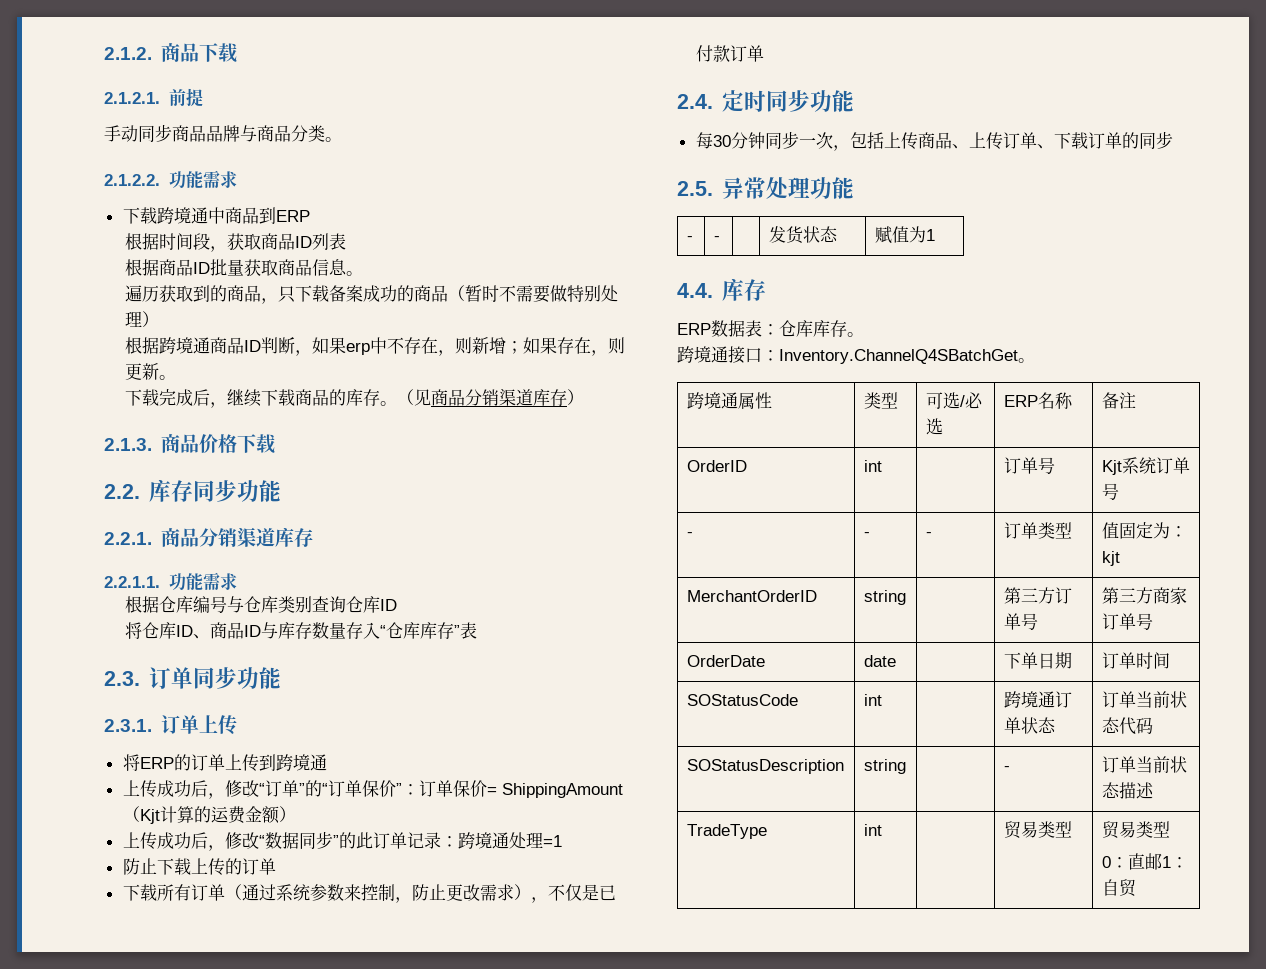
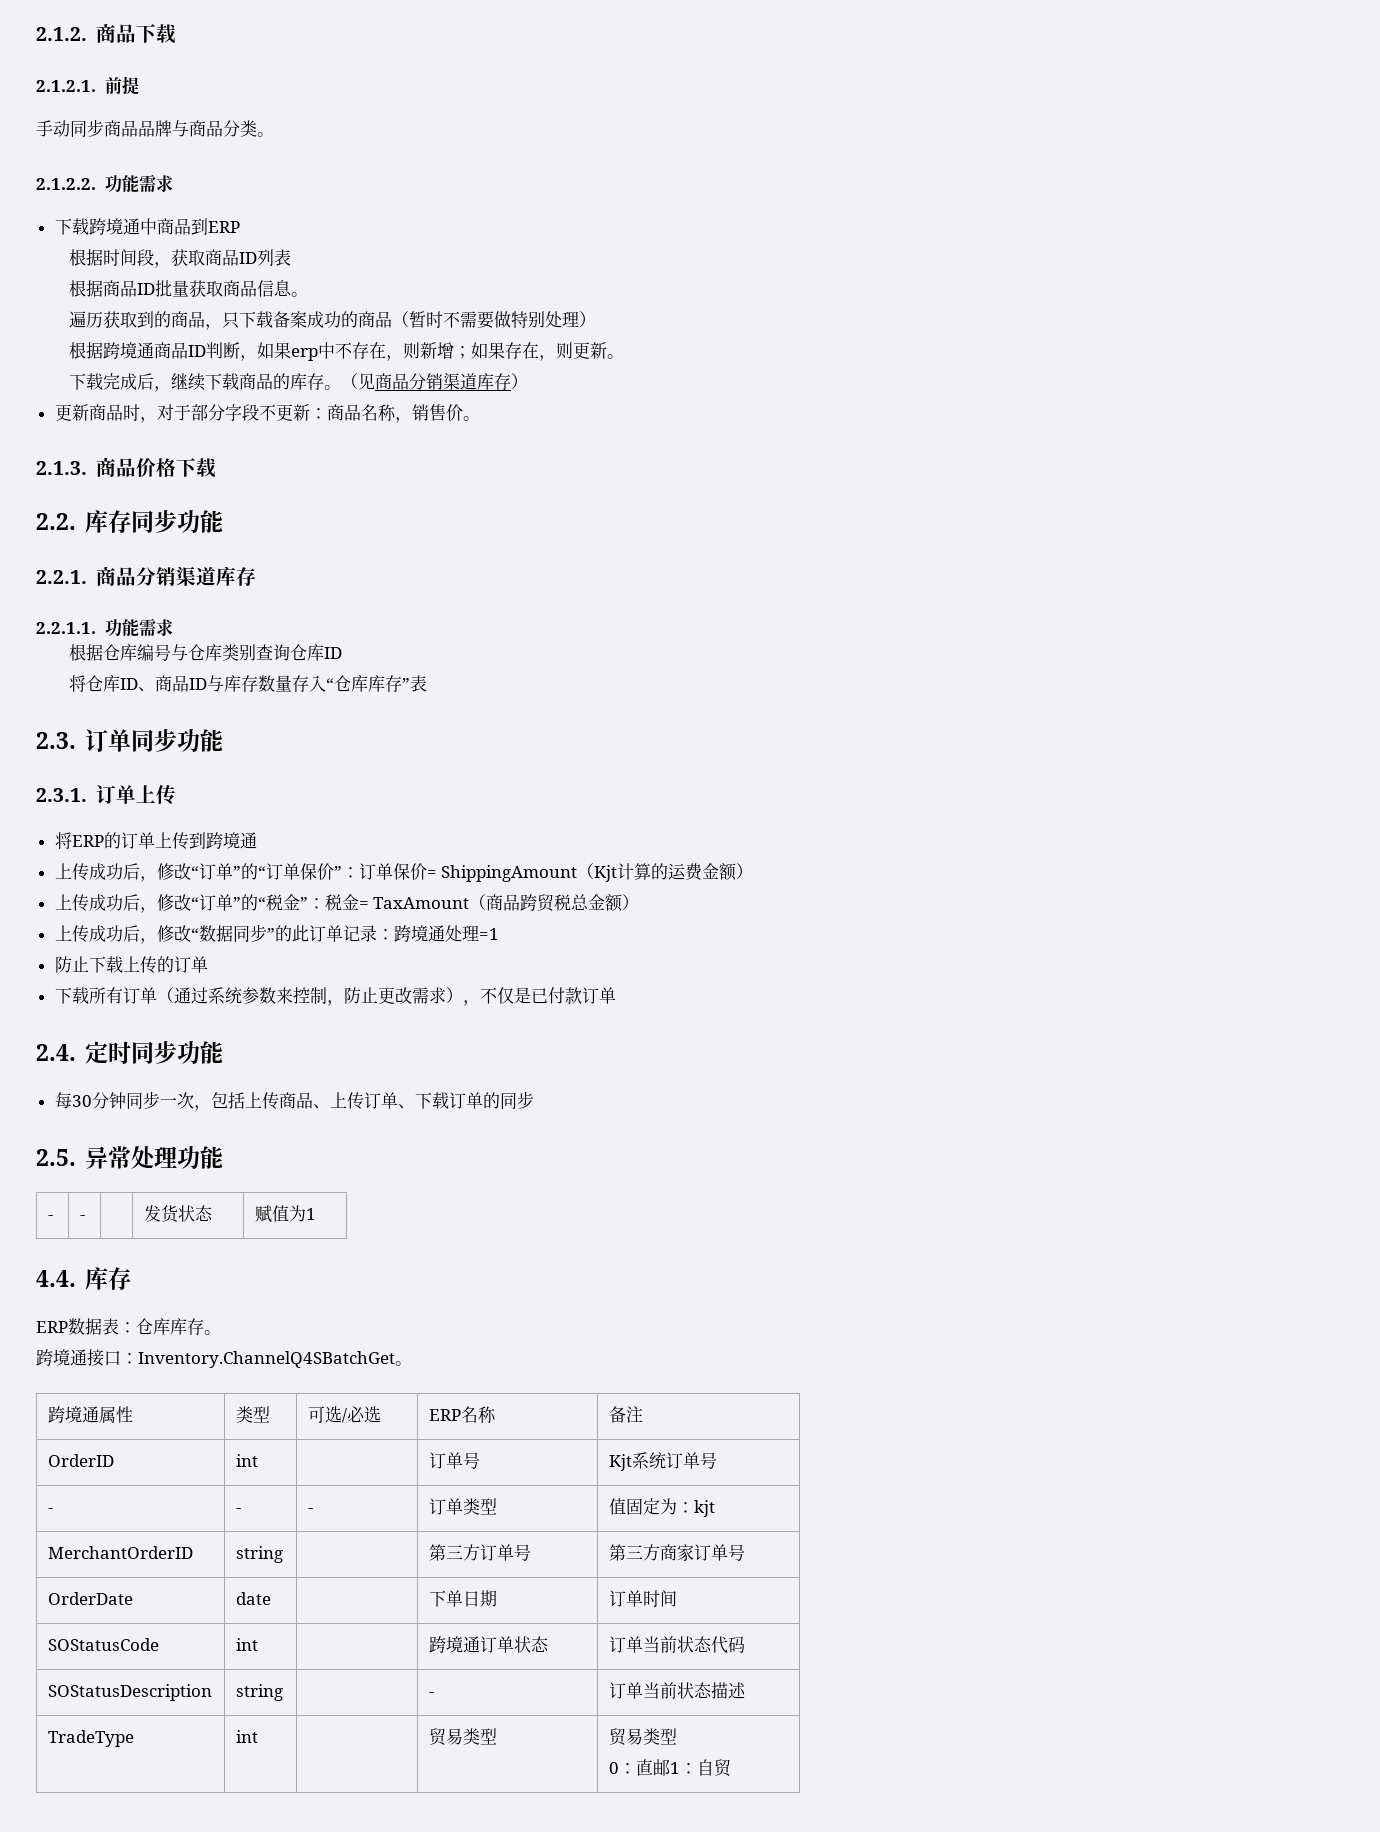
(584, 397) none -> [54,404,480,423] // 更新商品时，对于部分字段不更新：商品名称，销售价。
(296, 814) none -> [54,894,640,913] // 上传成功后，修改“订单”的“税金”：税金= TaxAmount（商品跨贸税总金额）

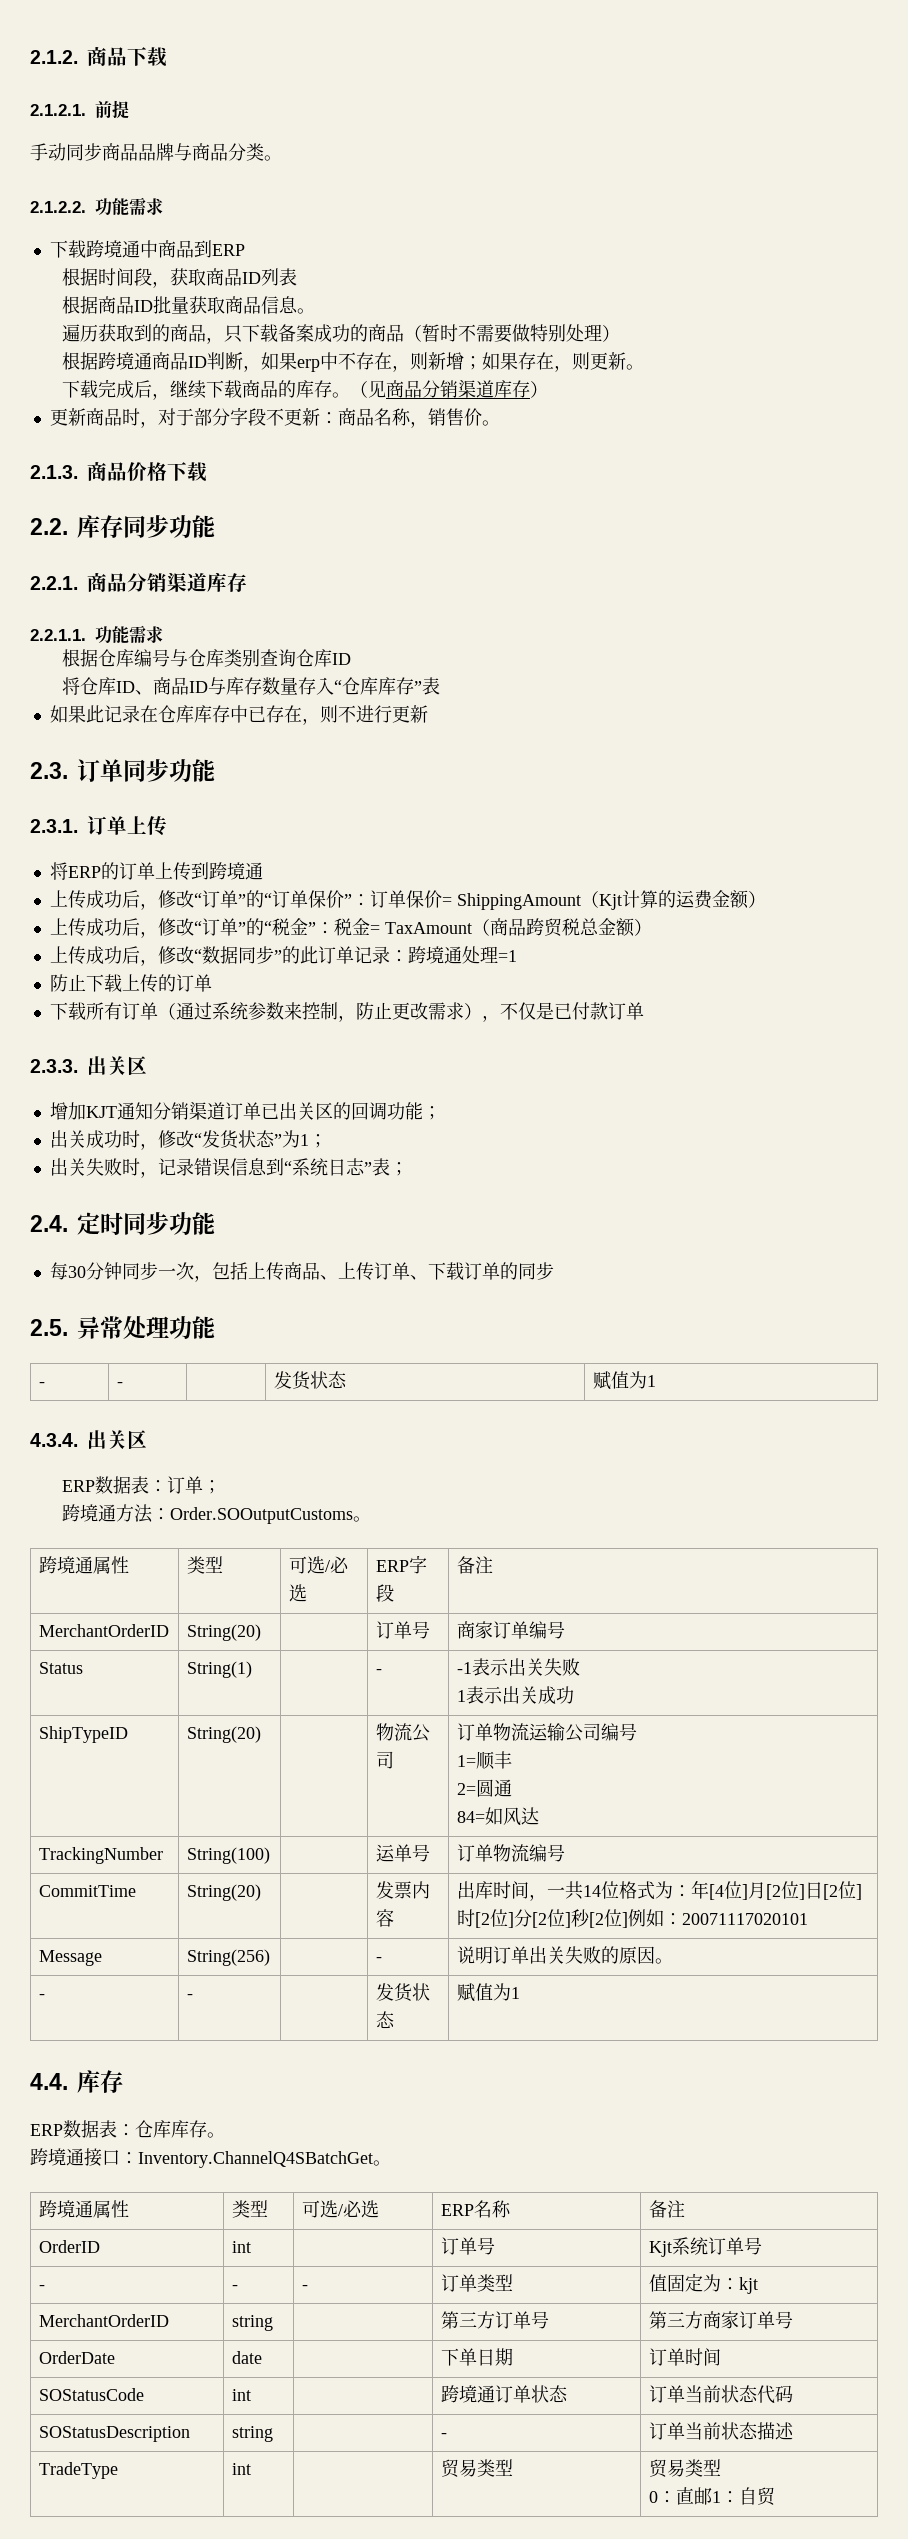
(427, 683) none -> [49,705,428,725] // 如果此记录在仓库库存中已存在，则不进行更新
(616, 995) none -> [30,1056,147,1075] [49,1102,441,1120] [49,1130,327,1150] [49,1158,408,1178] // 2.3.3.出关区 // 增加KJT通知分销渠道订单已出关区的回调功能； // 出关成功时，修改“发货状态”为1； // 出关失败时，记录错误信息到“系统日志”表；
(316, 1214) none -> [30,1430,147,1449] [61,1476,221,1494] [61,1504,371,1524] [38,1556,129,1574] [186,1556,223,1574] [288,1556,349,1574] [288,1584,307,1602] [375,1555,427,1574] [375,1584,394,1602] [456,1556,493,1574] [38,1624,169,1637] [186,1624,261,1641] [375,1621,430,1639] [456,1621,565,1639] [38,1662,83,1674] [186,1661,252,1678] [375,1669,382,1674] [456,1658,580,1676] [456,1686,574,1704] [38,1726,128,1743] [186,1726,261,1743] [375,1723,430,1742] [375,1751,394,1769] [456,1723,637,1742] [456,1751,512,1770] [456,1779,512,1797] [456,1807,539,1826] [38,1847,163,1864] [186,1847,270,1864] [375,1844,430,1862] [456,1844,565,1862] [38,1885,136,1897] [186,1884,261,1901] [375,1881,430,1899] [375,1909,394,1927] [456,1880,862,1901] [456,1909,808,1928] [38,1950,102,1966] [186,1949,270,1966] [375,1957,382,1962] [456,1946,673,1964] [38,1994,45,1999] [186,1994,193,1999] [375,1983,430,2002] [375,2011,395,2029] [456,1983,520,2002] // 4.3.4.出关区 // ERP数据表：订单； // 跨境通方法：Order.SOOutputCustoms。 // 跨境通属性 | 类型 | 可选/必选 | ERP字段 | 备注 // MerchantOrderID | String(20) | | 订单号 | 商家订单编号 // Status | String(1) | | - | -1表示出关失败 // 1表示出关成功 // ShipTypeID | String(20) | | 物流公司 | 订单物流运输公司编号 // 1=顺丰 // 2=圆通 // 84=如风达 // TrackingNumber | String(100) | | 运单号 | 订单物流编号 // CommitTime | String(20) | | 发票内容 | 出库时间，一共14位格式为：年[4位]月[2位]日[2位]时[2位]分[2位]秒[2位]例如：20071117020101 // Message | String(256) | | - | 说明订单出关失败的原因。 // - | - | | 发货状态 | 赋值为1

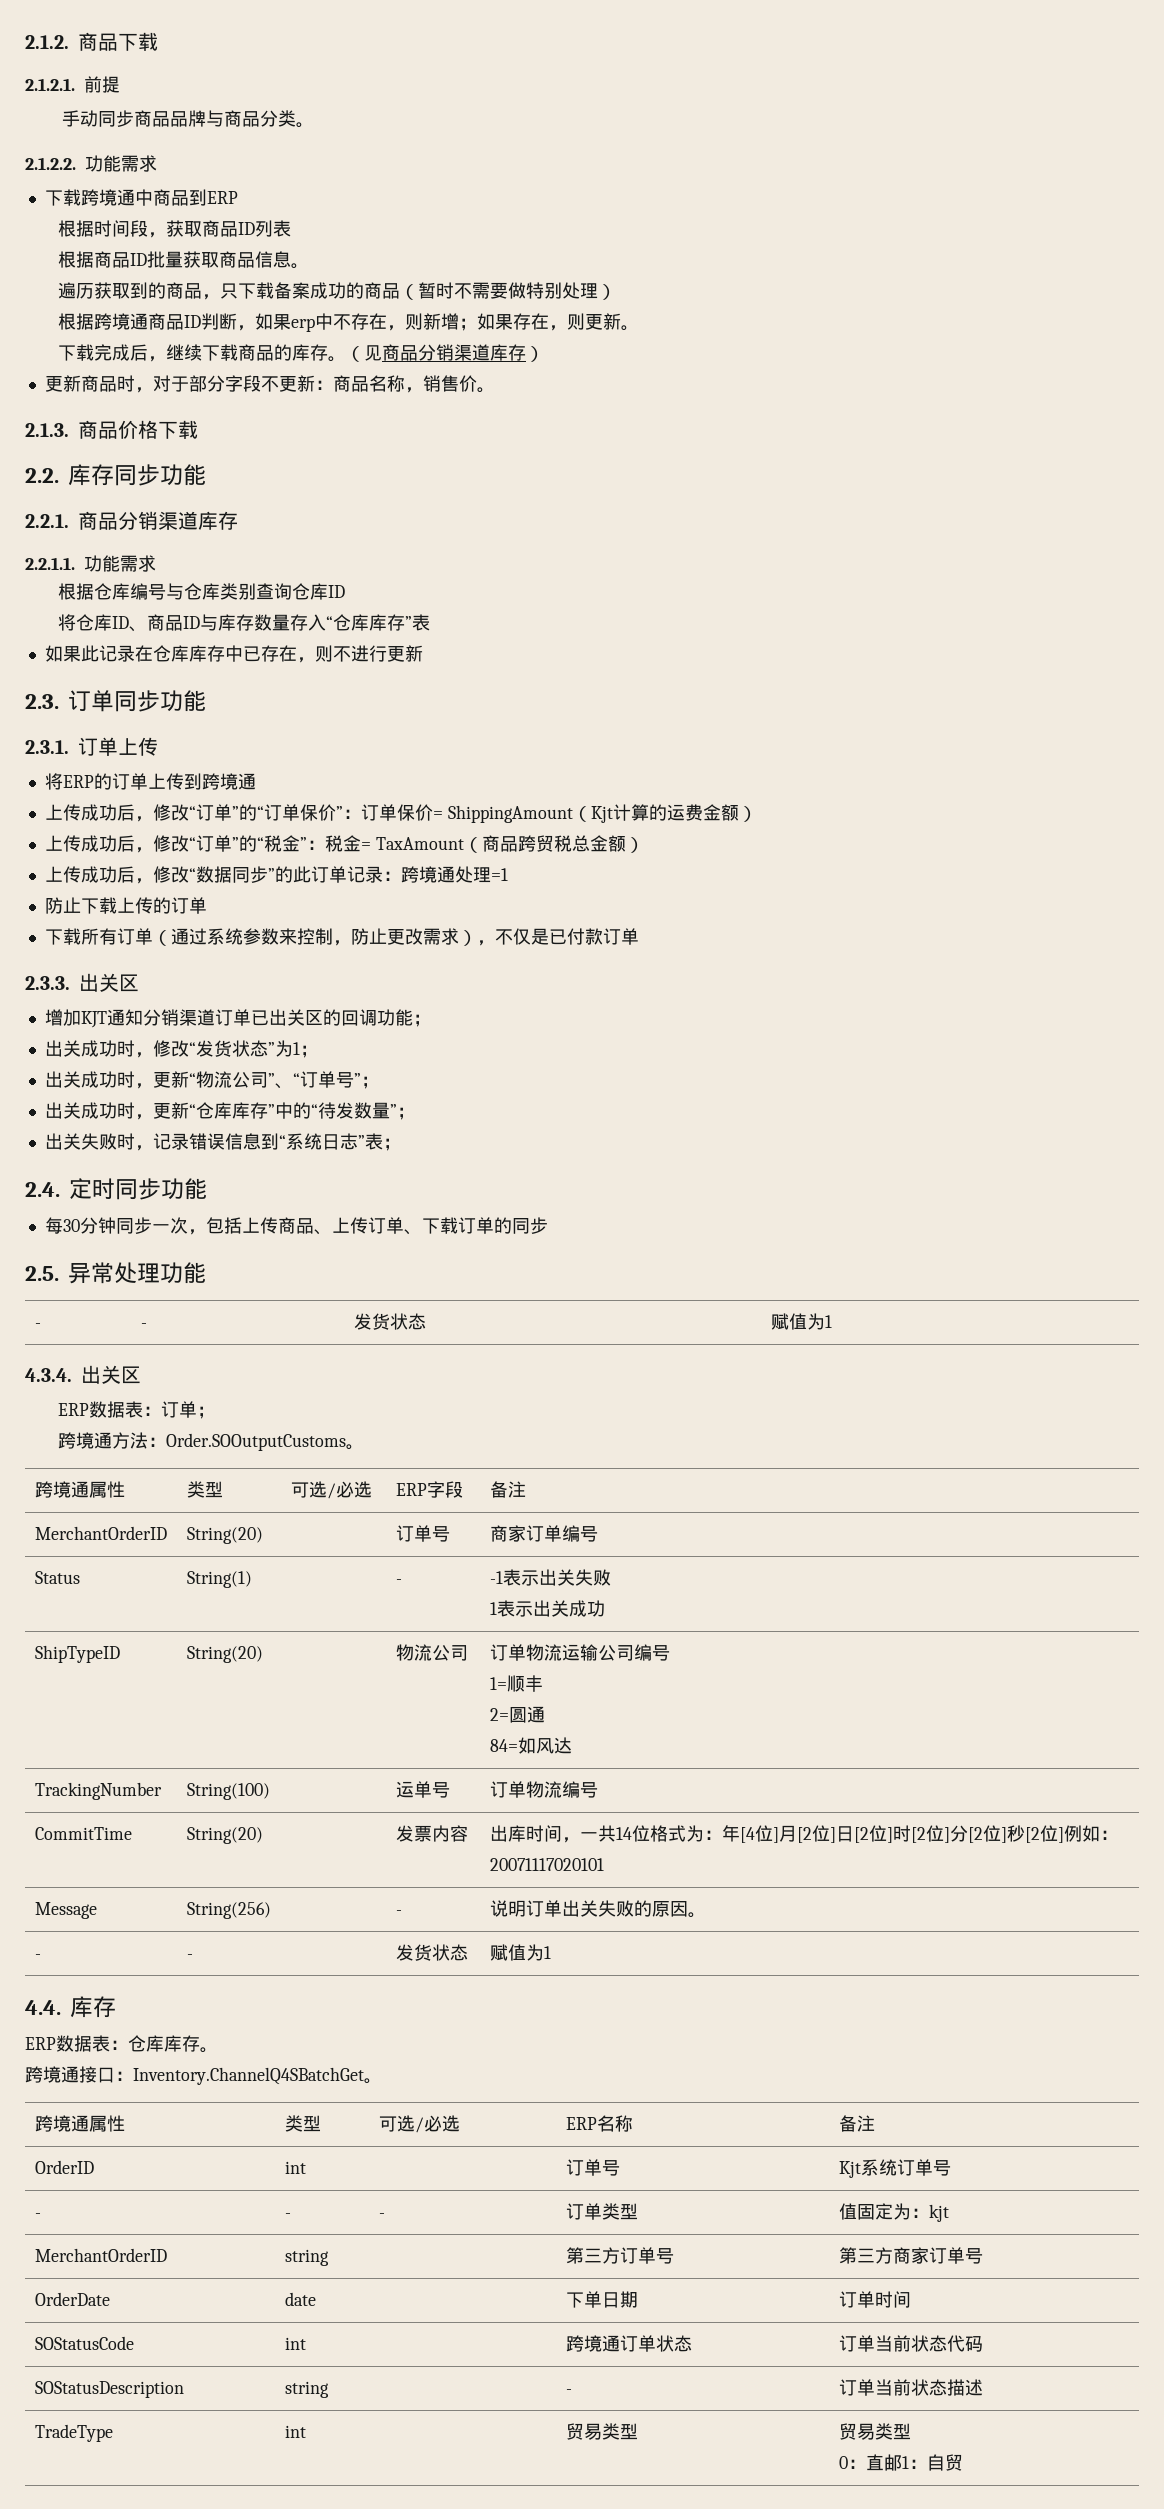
(327, 1141) none -> [44,1071,379,1089] [44,1102,415,1120] // 出关成功时，更新“物流公司”、“订单号”； // 出关成功时，更新“仓库库存”中的“待发数量”；

